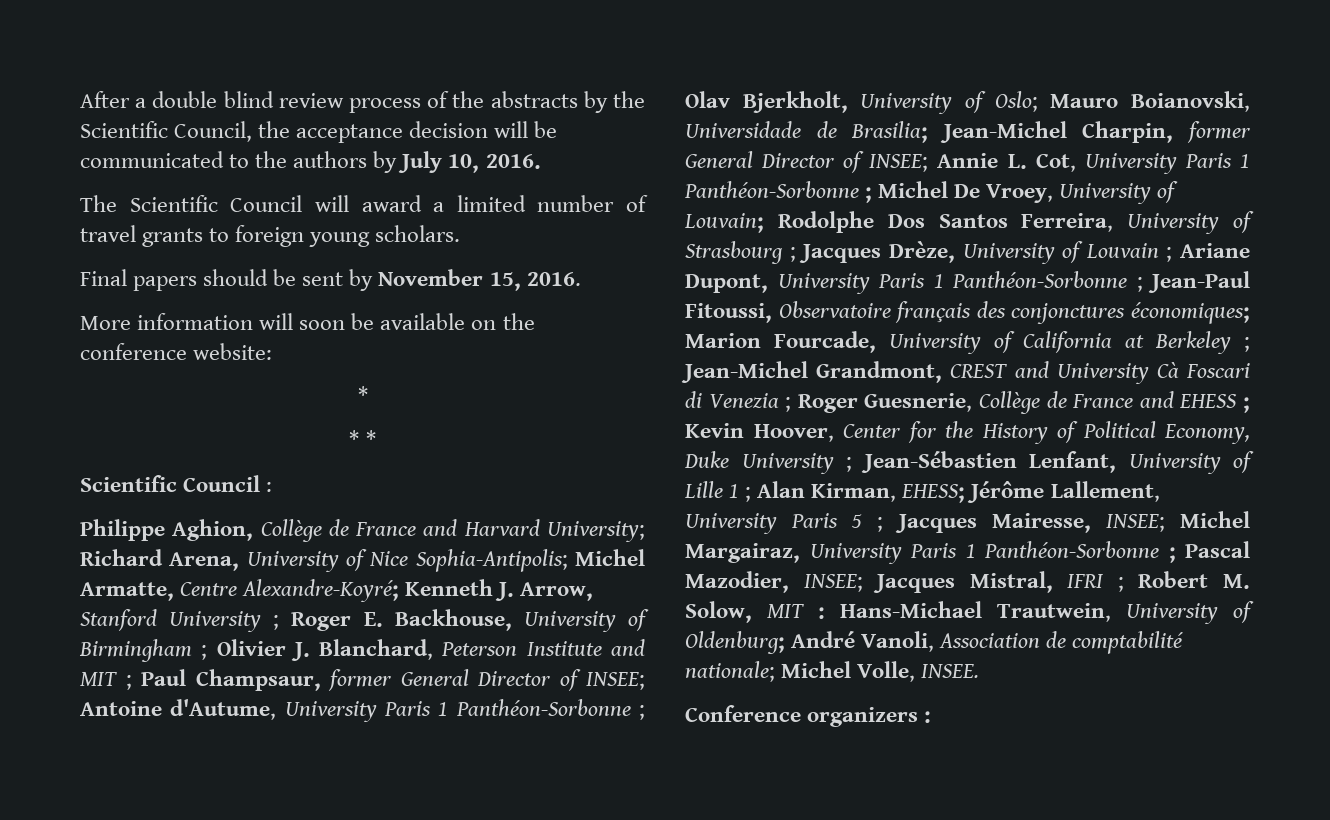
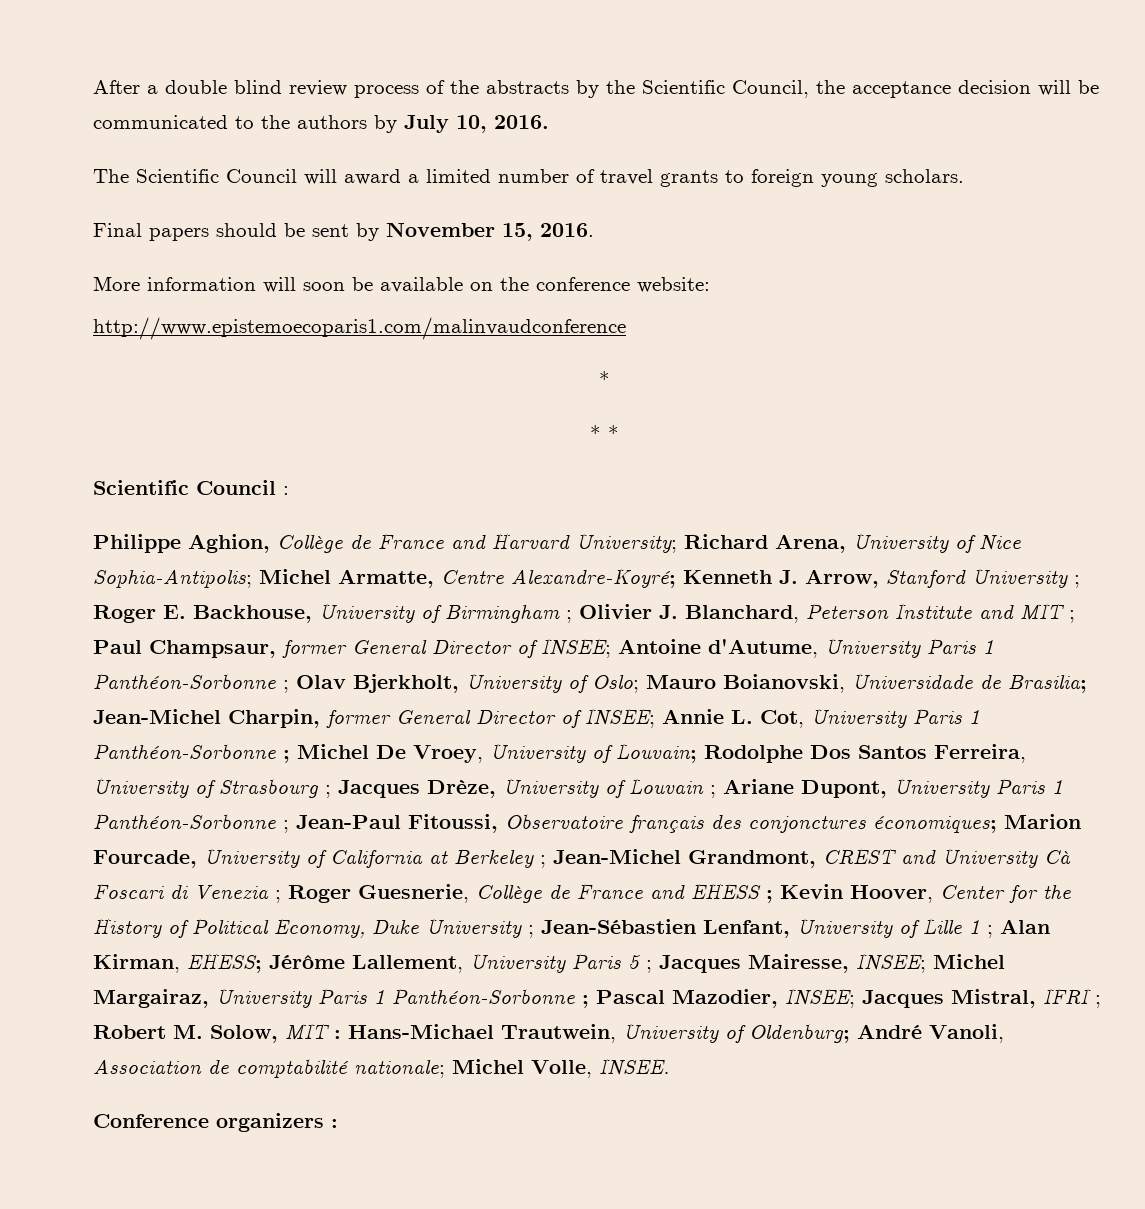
(273, 351) none -> [93,317,626,340] // http://www.epistemoecoparis1.com/malinvaudconference

